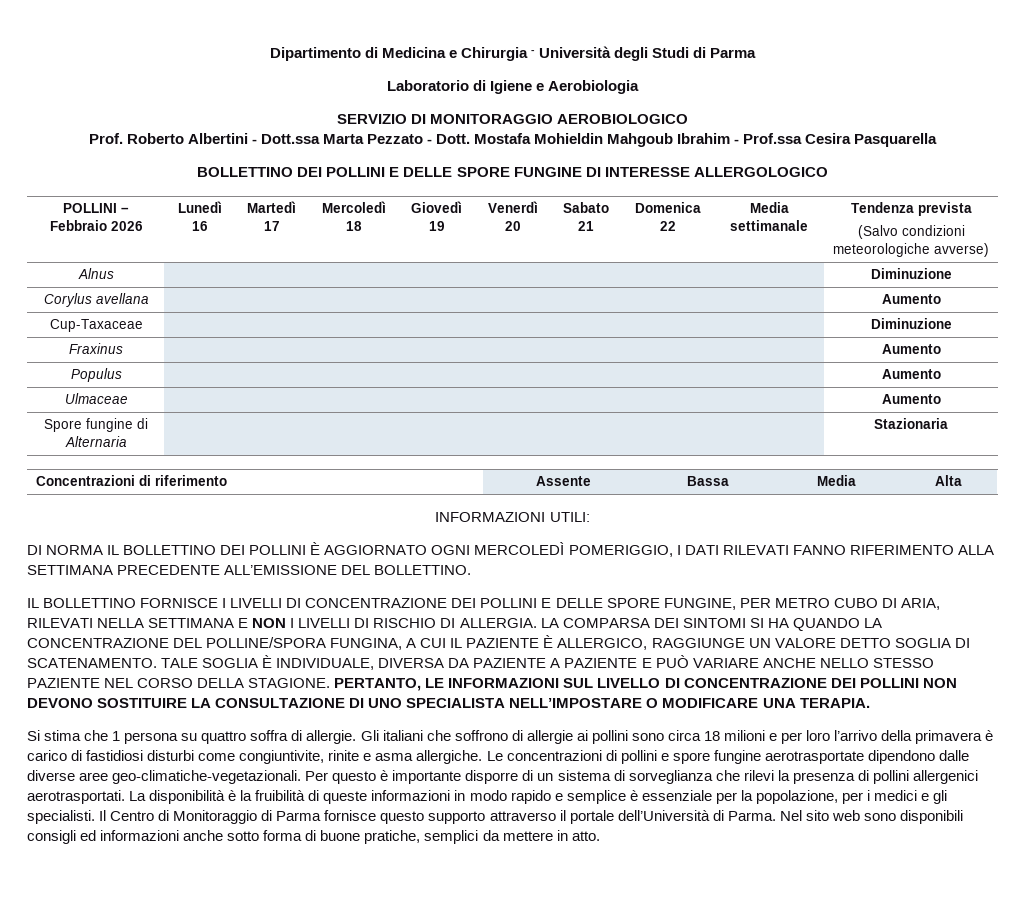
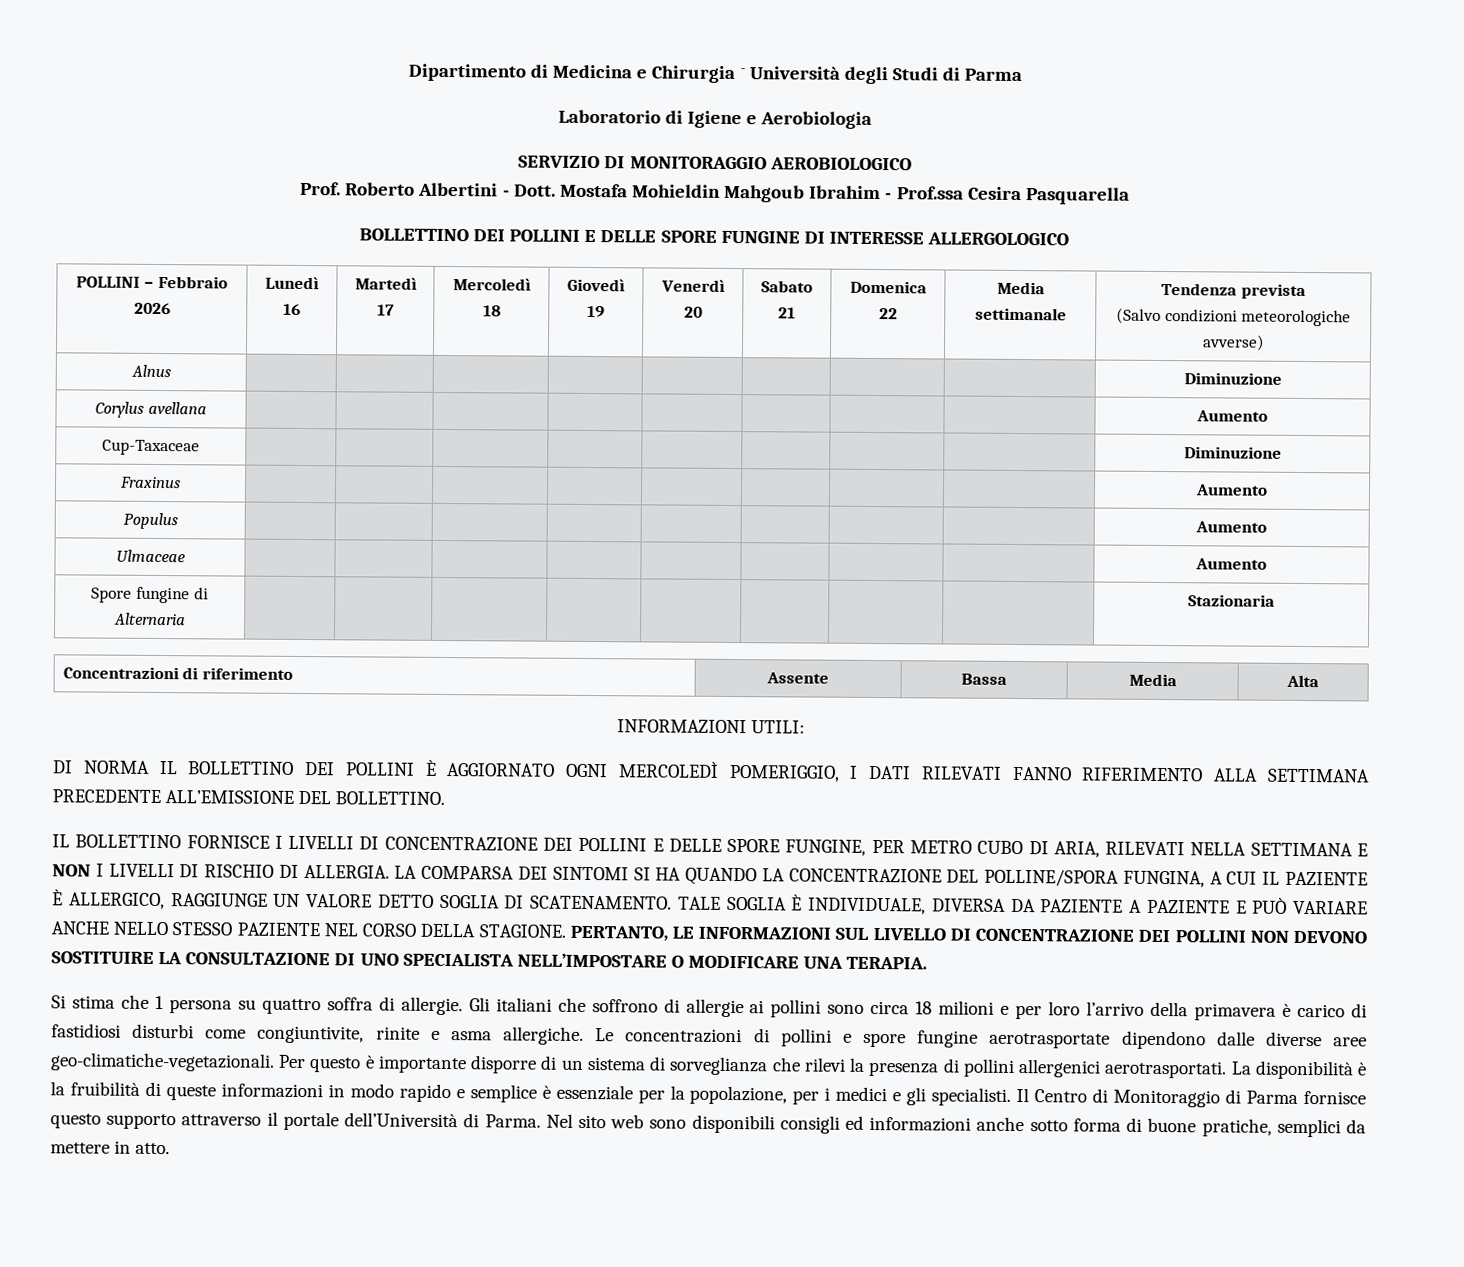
[260,134,432,144] Dott.ssa Marta Pezzato - -> (510, 193) none

